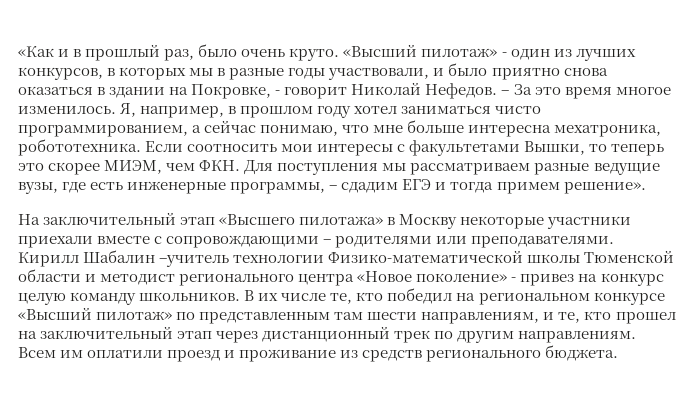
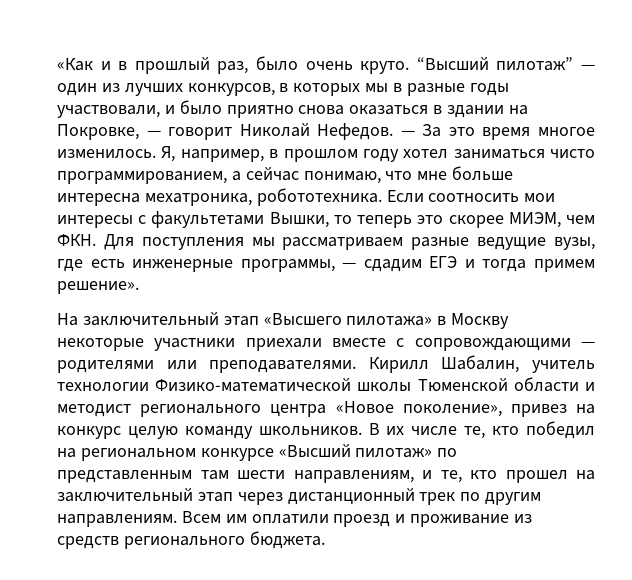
[343,44,507,57] «Высший пилотаж» - -> [416,57,596,71] “Высший пилотаж” —
[275,90,281,95] - -> [146,130,161,136] —
[501,90,510,95] – -> [400,130,415,136] —
[329,185,338,190] – -> [342,262,357,268] —
[323,239,332,244] – -> [580,341,595,347] —
[83,250,230,267] Шабалин –учитель -> [441,355,595,373] Шабалин, учитель
[416,273,517,282] поколение» - -> [402,404,502,417] поколение»,

